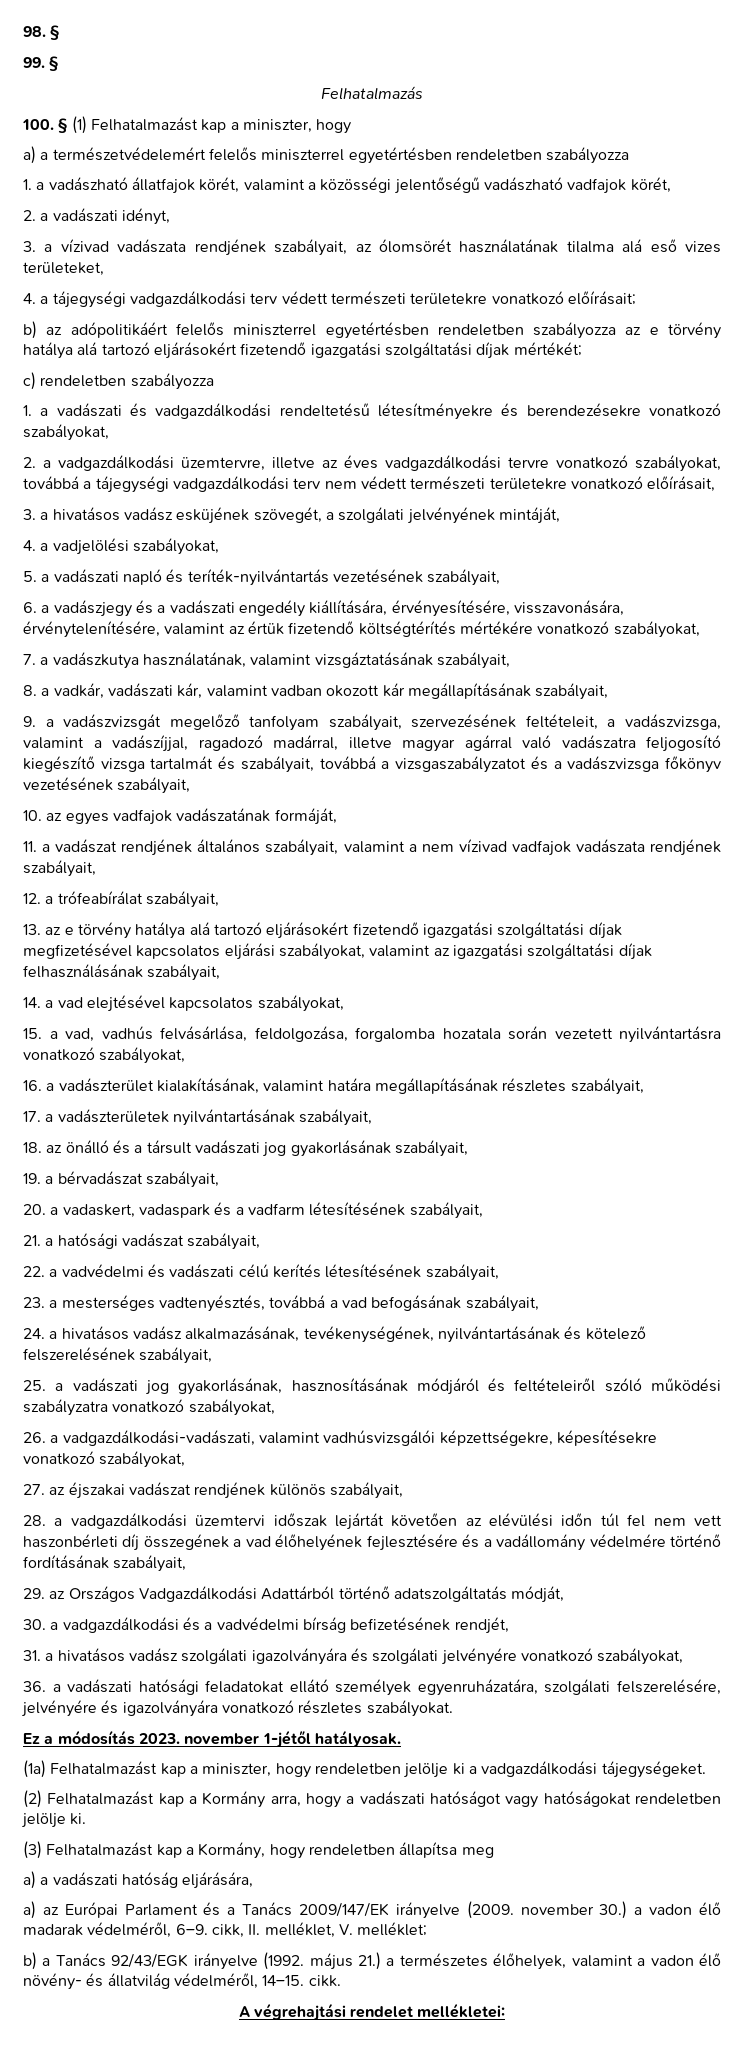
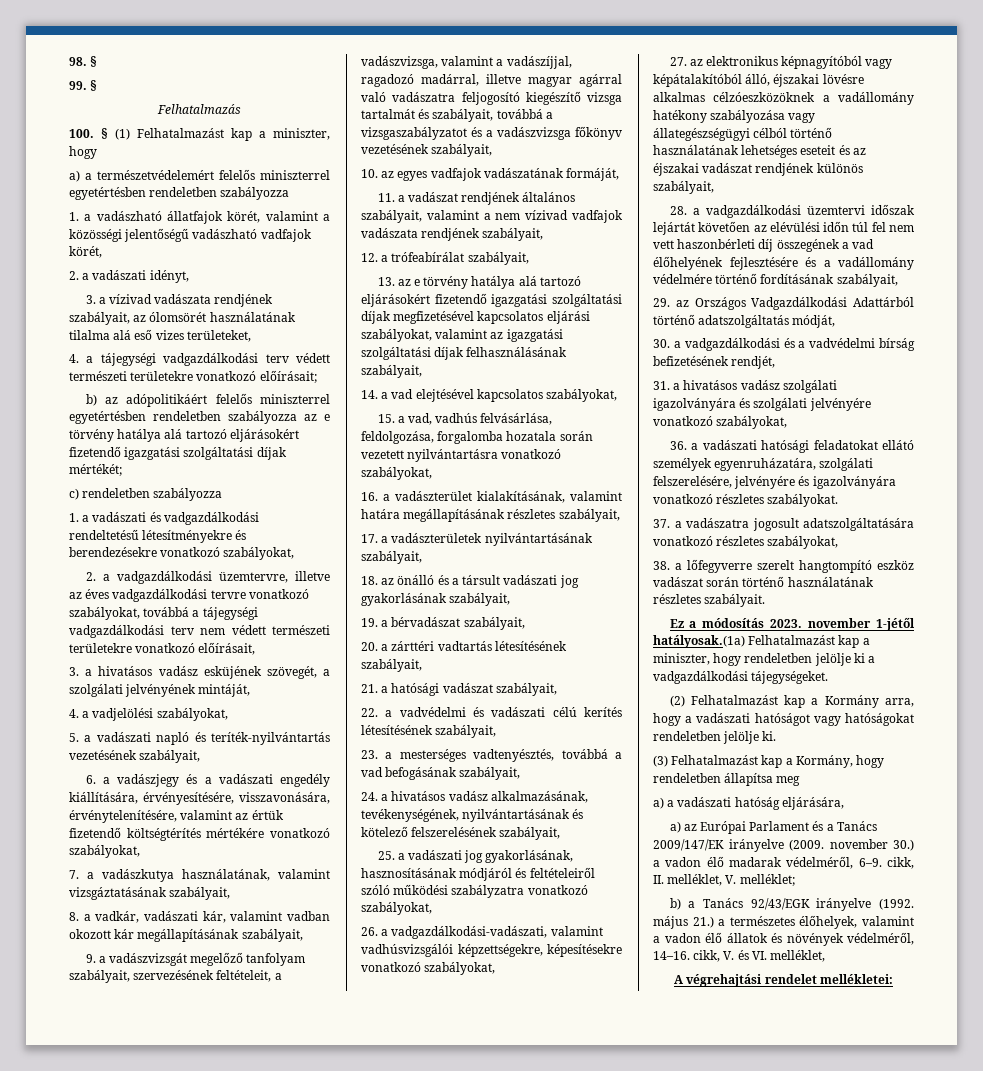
[62,1202,305,1218] vadaskert, vadaspark és a vadfarm -> [391,641,492,651] zárttéri vadtartás
(66, 1491) none -> [705,56,893,69] [653,74,864,87] [653,92,914,105] [653,110,816,123] [653,127,833,141] [653,145,866,158] elektronikus képnagyítóból vagy képátalakítóból álló, éjszakai lövésre alkalmas célzóeszközöknek a vadállomány hatékony szabályozása vagy állategészségügyi célból történő használatának lehetséges eseteit és az
(453, 1708) none -> [653,518,914,531] [653,536,839,549] [653,559,914,573] [653,576,874,587] [653,594,766,607] // 37. a vadászatra jogosult adatszolgáltatására vonatkozó részletes szabályokat, // 38. a lőfegyverre szerelt hangtompító eszköz vadászat során történő használatának részletes szabályait.
[314,1730,401,1747] [23,1760,46,1778] hatályosak. // (1a) -> [653,635,745,648] hatályosak.(1a)
[23,1973,341,1990] növény- és állatvilág védelméről, 14–15. cikk. -> [726,932,914,946] [653,950,826,962] állatok és növények védelméről, 14–16. cikk, V. és VI. melléklet,

